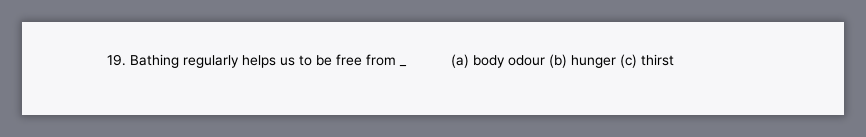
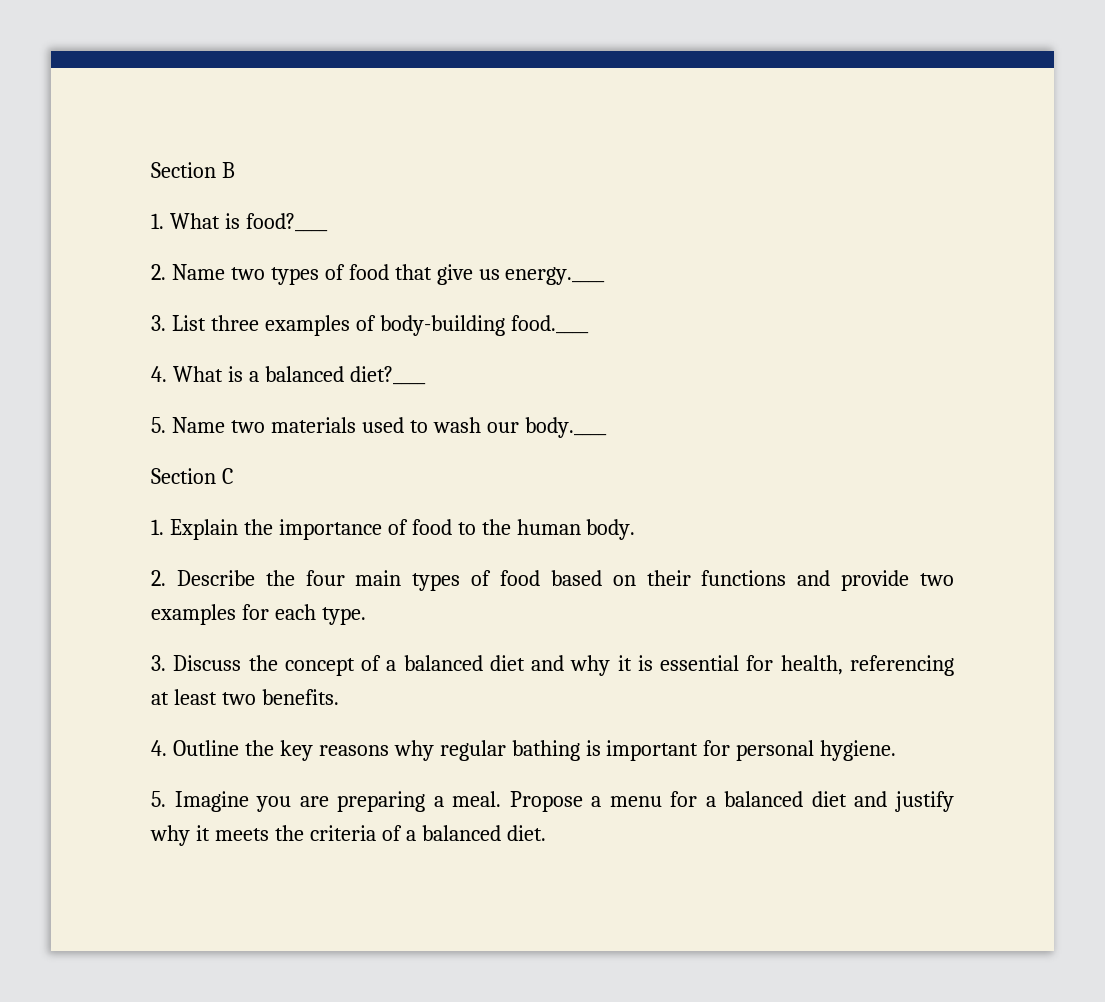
[107,54,674,68] 19. Bathing regularly helps us to be free from _ (a) body odour (b) hunger (c) thirst -> [151,162,235,178] [151,213,328,232] [151,264,606,285] [151,315,589,336] [151,366,426,385] [151,417,607,438] [151,468,233,484] [151,519,636,540] [151,570,954,591] [151,604,366,625] [151,655,954,676] [151,689,339,705] [151,740,897,761] [151,791,954,812] [150,825,546,846] Section B // 1. What is food?____ // 2. Name two types of food that give us energy.____ // 3. List three examples of body-building food.____ // 4. What is a balanced diet?____ // 5. Name two materials used to wash our body.____ // Section C // 1. Explain the importance of food to the human body. // 2. Describe the four main types of food based on their functions and provide two examples for each type. // 3. Discuss the concept of a balanced diet and why it is essential for health, referencing at least two benefits. // 4. Outline the key reasons why regular bathing is important for personal hygiene. // 5. Imagine you are preparing a meal. Propose a menu for a balanced diet and justify why it meets the criteria of a balanced diet.

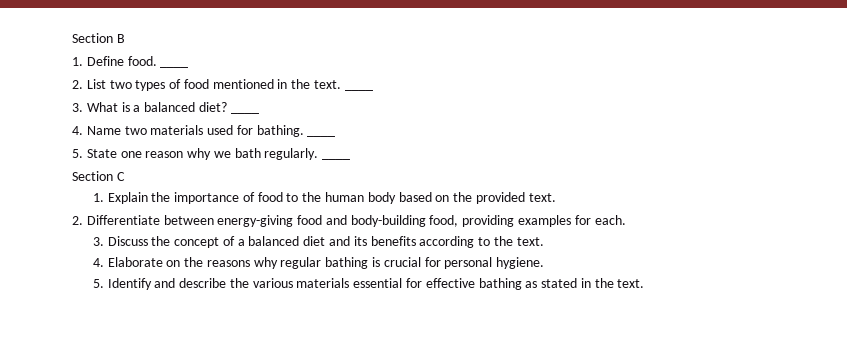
[169,213,328,232] [151,264,225,280] What is food?____ // 2. Name -> [86,56,157,66] [160,66,189,68] [72,79,106,89] Define food. ____ // 2. List
[394,264,606,285] [151,315,589,336] [151,366,167,382] that give us energy.____ // 3. List three examples of body-building food.____ // 4. -> [212,79,342,89] [344,89,373,91] [72,103,83,112] mentioned in the text. ____ // 3.
[349,366,426,385] [151,417,166,433] diet?____ // 5. -> [198,102,227,112] [230,112,259,114] [72,126,83,135] diet? ____ // 4.
[409,417,607,438] to wash our body.____ -> [236,125,336,137] [72,148,351,160] for bathing. ____ // 5. State one reason why we bath regularly. ____
[586,519,636,540] [151,570,954,591] [151,604,366,625] body. // 2. Describe the four main types of food based on their functions and provide two examples for each type. -> [367,192,556,204] [72,215,626,227] body based on the provided text. // 2. Differentiate between energy-giving food and body-building food, providing examples for each.
[570,655,954,676] [151,689,339,705] [151,740,313,761] why it is essential for health, referencing at least two benefits. // 4. Outline the key -> [353,236,544,248] [92,257,204,267] its benefits according to the text. // 4. Elaborate on the
[606,740,699,761] important -> [383,257,421,267] crucial
[174,791,954,812] [150,825,546,846] Imagine you are preparing a meal. Propose a menu for a balanced diet and justify why it meets the criteria of a balanced diet. -> [107,278,645,290] Identify and describe the various materials essential for effective bathing as stated in the text.

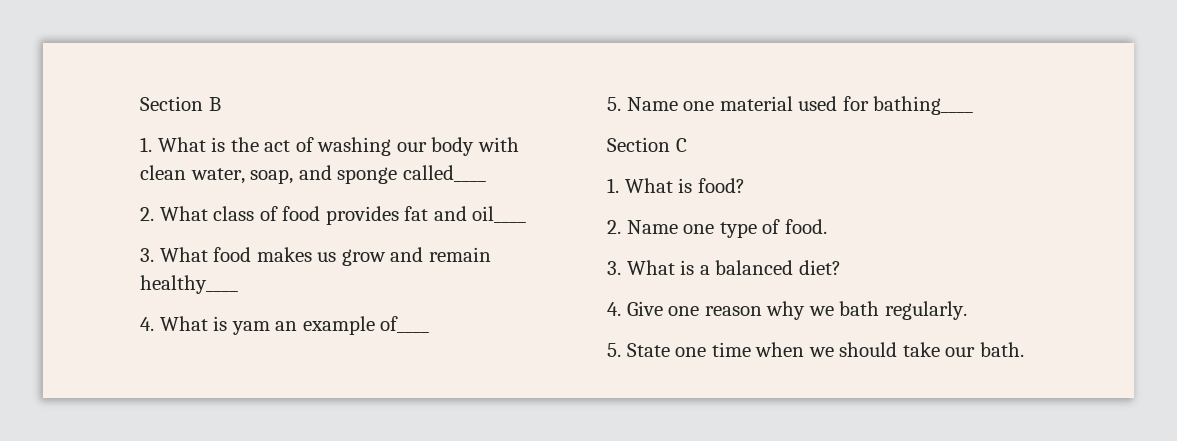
[86,56,157,66] [160,66,189,68] [72,79,342,91] [344,89,373,91] Define food. ____ // 2. List two types of food mentioned in the text. ____ -> [157,137,519,156] [140,165,486,184] [140,206,527,225] [140,247,491,266] [140,275,238,294] [140,316,430,335] [607,96,974,115] [607,137,687,152] [607,178,745,193] [607,219,827,238] What is the act of washing our body with clean water, soap, and sponge called____ // 2. What class of food provides fat and oil____ // 3. What food makes us grow and remain healthy____ // 4. What is yam an example of____ // 5. Name one material used for bathing____ // Section C // 1. What is food? // 2. Name one type of food.
[230,112,259,114] [72,125,336,137] [72,149,117,158] ____ // 4. Name two materials used for bathing. ____ // 5. State -> [607,301,663,316] // 4. Give
[322,158,351,160] [72,171,125,181] [92,192,556,204] [72,215,626,227] [92,236,544,248] [92,257,545,269] [92,278,645,290] ____ // Section C // 1. Explain the importance of food to the human body based on the provided text. // 2. Differentiate between energy-giving food and body-building food, providing examples for each. // 3. Discuss the concept of a balanced diet and its benefits according to the text. // 4. Elaborate on the reasons why regular bathing is crucial for personal hygiene. // 5. Identify and describe the various materials essential for effective bathing as stated in the text. -> [607,342,1024,357] // 5. State one time when we should take our bath.

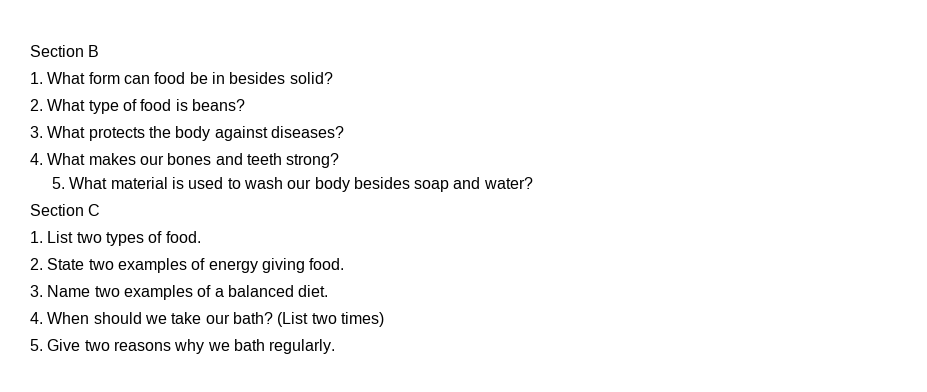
[211,137,519,156] [140,165,486,184] is the act of washing our body with clean water, soap, and sponge called____ -> [88,72,333,84] form can food be in besides solid?
[213,206,255,221] class -> [88,100,119,114] type
[325,206,527,225] [140,247,491,266] [140,275,238,294] [140,316,430,335] [607,96,974,115] [607,137,687,152] [607,178,745,193] [607,219,827,238] [607,260,695,275] provides fat and oil____ // 3. What food makes us grow and remain healthy____ // 4. What is yam an example of____ // 5. Name one material used for bathing____ // Section C // 1. What is food? // 2. Name one type of food. // 3. What is -> [175,99,245,111] [30,126,344,141] [30,153,340,168] [51,177,533,192] [30,204,101,216] [30,231,201,246] [30,258,345,273] [30,285,212,300] is beans? // 3. What protects the body against diseases? // 4. What makes our bones and teeth strong? // 5. What material is used to wash our body besides soap and water? // Section C // 1. List two types of food. // 2. State two examples of energy giving food. // 3. Name two examples of
[798,260,841,275] [607,301,967,320] [607,342,1024,357] diet? // 4. Give one reason why we bath regularly. // 5. State one time when we should take our bath. -> [298,285,329,297] [30,312,384,327] [30,339,336,354] diet. // 4. When should we take our bath? (List two times) // 5. Give two reasons why we bath regularly.

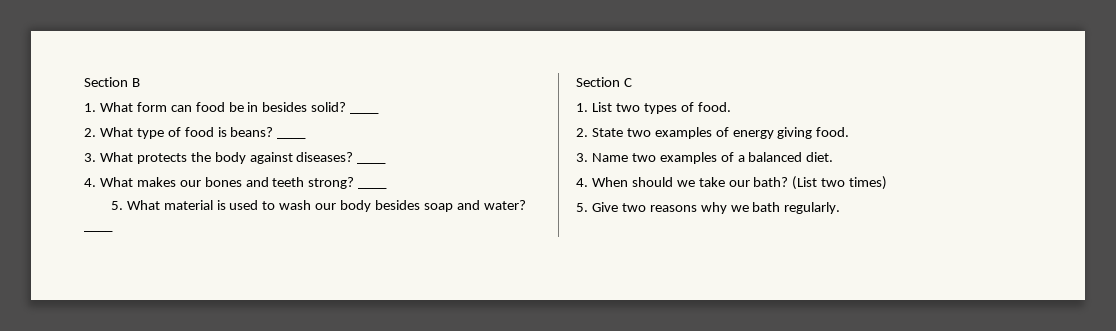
(333, 78) none -> [350,112,380,114] ____
(245, 105) none -> [277,137,307,139] ____
(344, 132) none -> [357,162,387,164] ____
(340, 160) none -> [358,187,388,189] ____
(533, 183) none -> [84,230,113,232] ____

